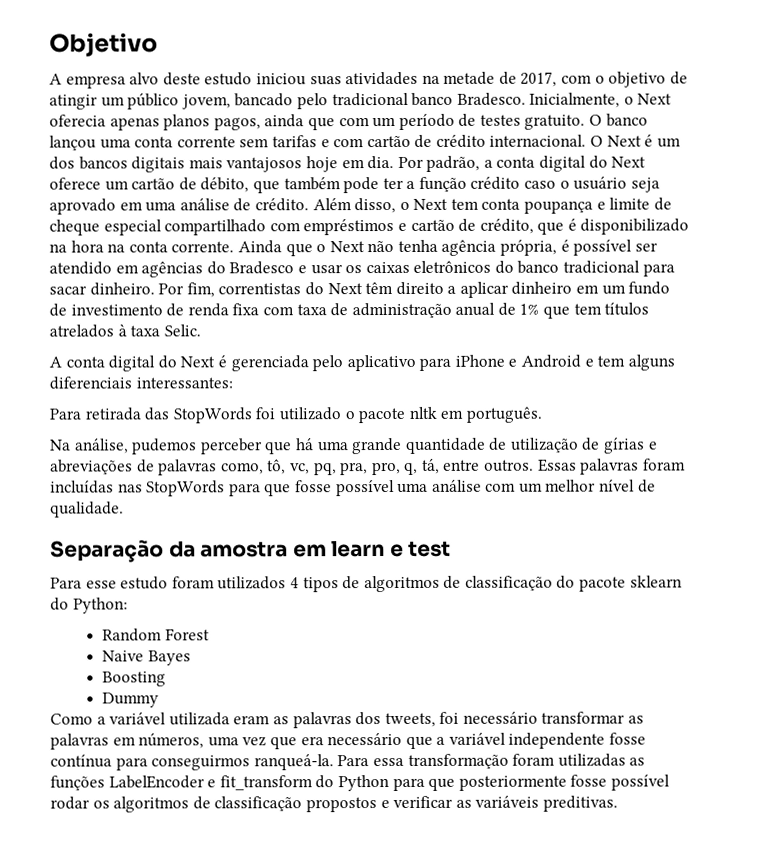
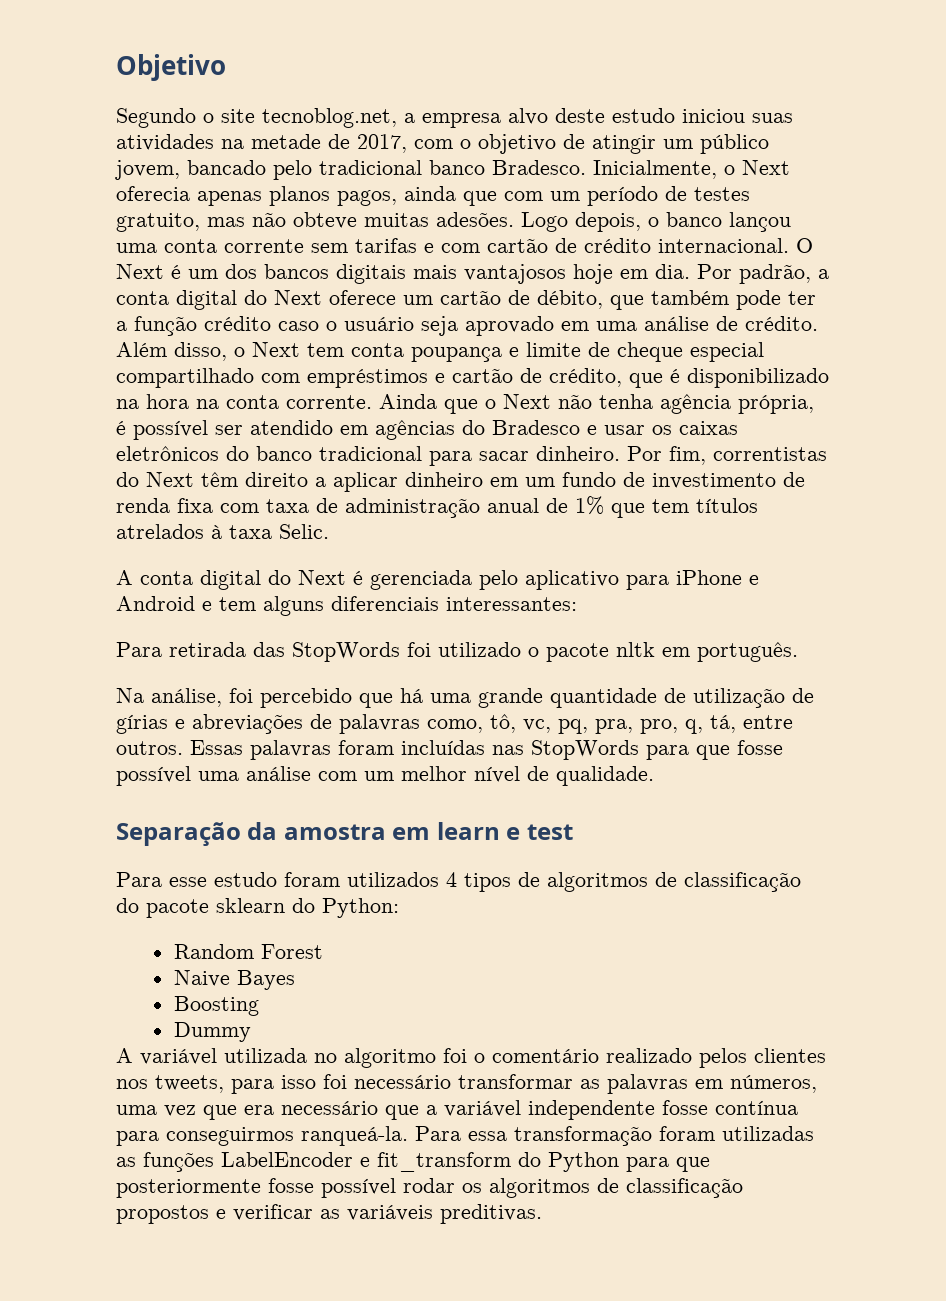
[49,73,62,85] A -> [116,108,415,128] Segundo o site tecnoblog.net, a
[524,114,603,130] gratuito. O -> [116,212,659,232] gratuito, mas não obteve muitas adesões. Logo depois, o
[132,438,263,455] pudemos perceber -> [229,688,352,708] foi percebido
[50,712,436,729] Como a variável utilizada eram as palavras dos tweets, -> [116,1048,826,1068] [116,1075,316,1094] A variável utilizada no algoritmo foi o comentário realizado pelos clientes nos tweets, para isso

